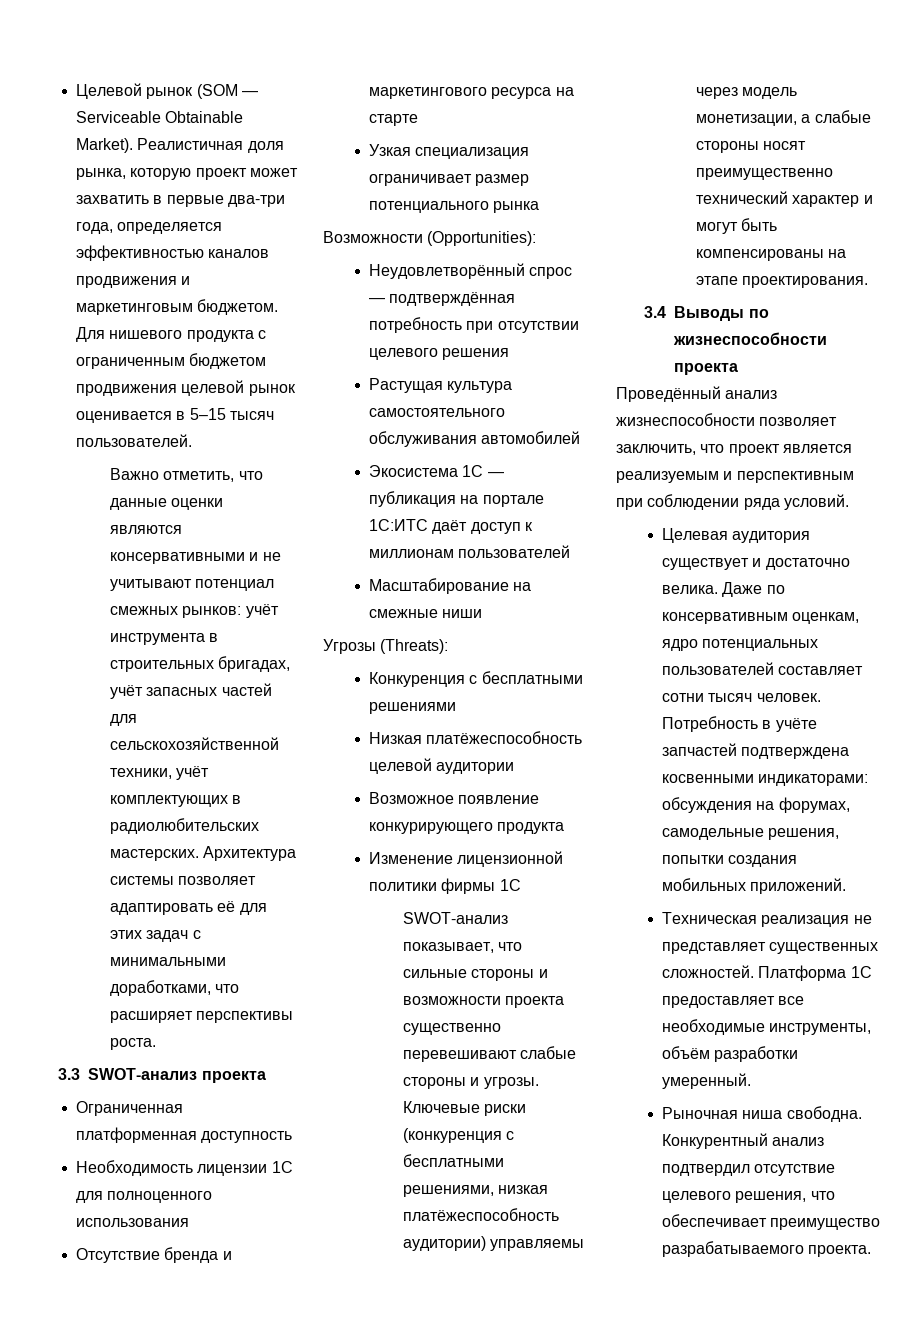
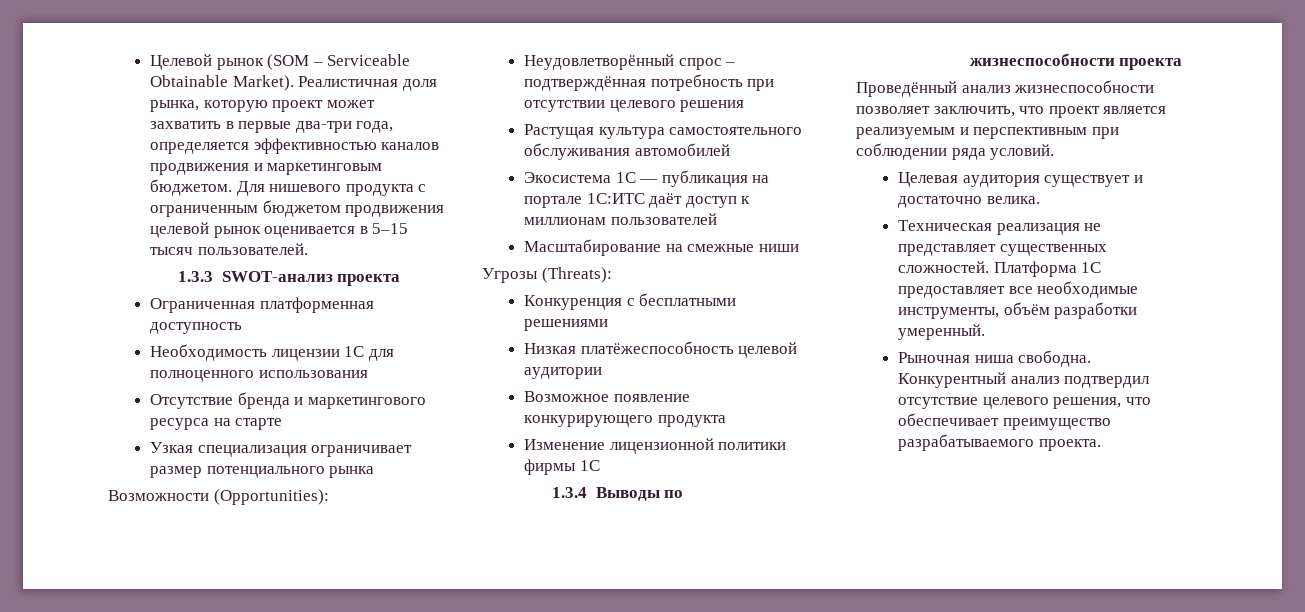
[241,91,258,96] — -> [312,62,323,66] –
[110,468,263,482] [110,498,224,510] [110,525,183,534] [110,552,281,564] [110,579,275,591] [110,604,279,618] [110,633,219,645] [110,656,291,672] [110,683,272,699] [110,714,138,726] [110,737,280,750] [110,766,210,780] [110,795,242,807] [110,818,260,834] [110,846,297,861] [110,876,257,885] [110,901,267,915] [110,930,201,942] [110,957,227,966] [110,980,240,996] [110,1011,294,1023] [110,1038,157,1050] [58,1068,81,1080] Важно отметить, что данные оценки являются консервативными и не учитывают потенциал смежных рынков: учёт инструмента в строительных бригадах, учёт запасных частей для сельскохозяйственной техники, учёт комплектующих в радиолюбительских мастерских. Архитектура системы позволяет адаптировать её для этих задач с минимальными доработками, что расширяет перспективы роста. // 3.3 -> [178,271,214,282] 1.3.3
[369,298,386,303] — -> [725,62,736,66] –
[403,912,509,924] [403,942,523,953] [403,969,548,981] [403,996,565,1008] [403,1023,502,1035] [403,1046,577,1062] [403,1077,539,1089] [403,1101,527,1116] [403,1128,515,1143] [403,1154,505,1167] [403,1185,549,1197] [403,1208,560,1221] [403,1236,585,1251] [696,87,798,99] [696,110,871,126] [696,141,807,153] [696,168,834,180] [696,191,873,207] [696,218,778,234] [696,249,847,261] [696,276,869,288] [644,306,667,318] SWOT-анализ показывает, что сильные стороны и возможности проекта существенно перевешивают слабые стороны и угрозы. Ключевые риски (конкуренция с бесплатными решениями, низкая платёжеспособность аудитории) управляемы через модель монетизации, а слабые стороны носят преимущественно технический характер и могут быть компенсированы на этапе проектирования. // 3.4 -> [552,487,588,498] 1.3.4
[722,582,785,597] [662,612,860,624] [662,639,819,651] [662,662,864,675] [662,693,821,702] [662,716,817,732] [662,743,850,759] [662,774,869,786] [662,797,850,813] [662,828,840,840] [662,855,798,867] [662,878,847,894] Даже по консервативным оценкам, ядро потенциальных пользователей составляет сотни тысяч человек. Потребность в учёте запчастей подтверждена косвенными индикаторами: обсуждения на форумах, самодельные решения, попытки создания мобильных приложений. -> (1040, 200) none

